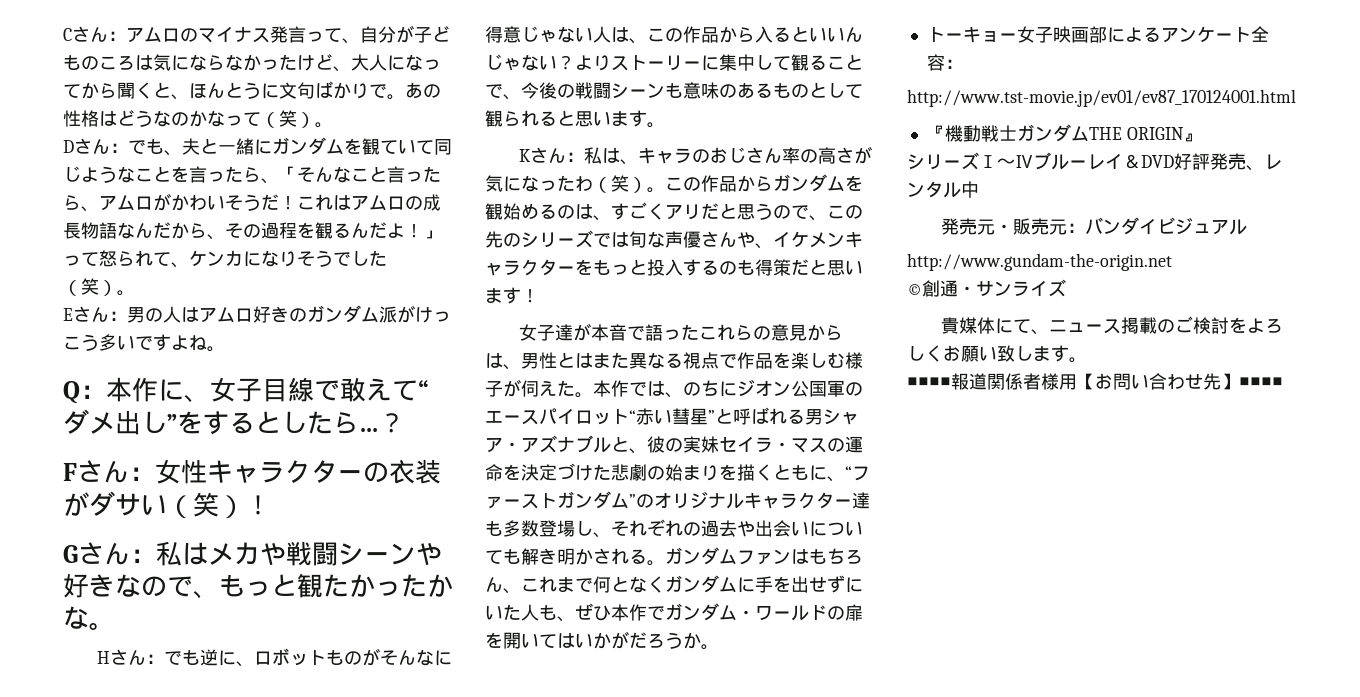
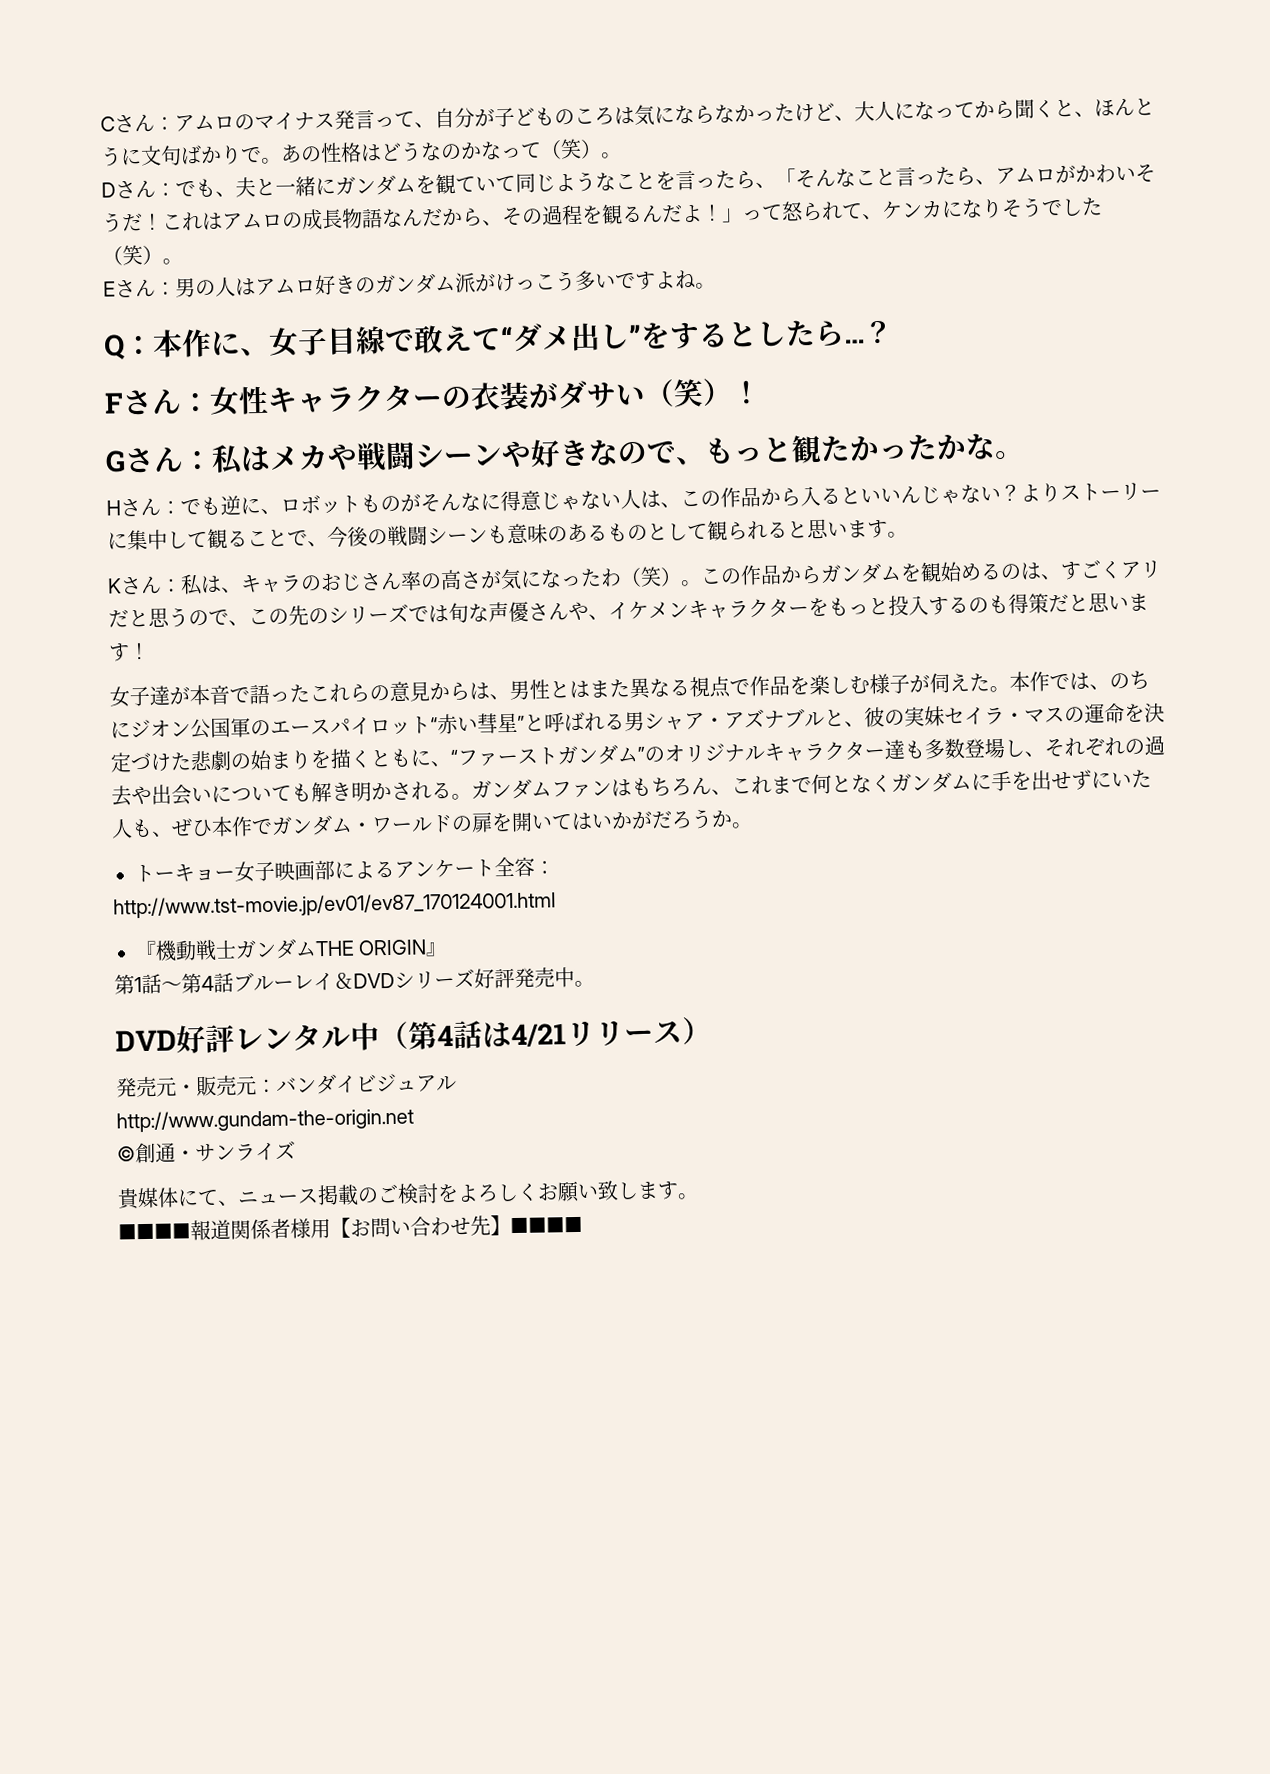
[907,152,1282,171] [907,181,979,198] シリーズⅠ〜Ⅳブルーレイ＆DVD好評発売、レンタル中 -> [114,966,595,995] [115,1016,712,1054] 第1話～第4話ブルーレイ＆DVDシリーズ好評発売中。 // DVD好評レンタル中（第4話は4/21リリース）

